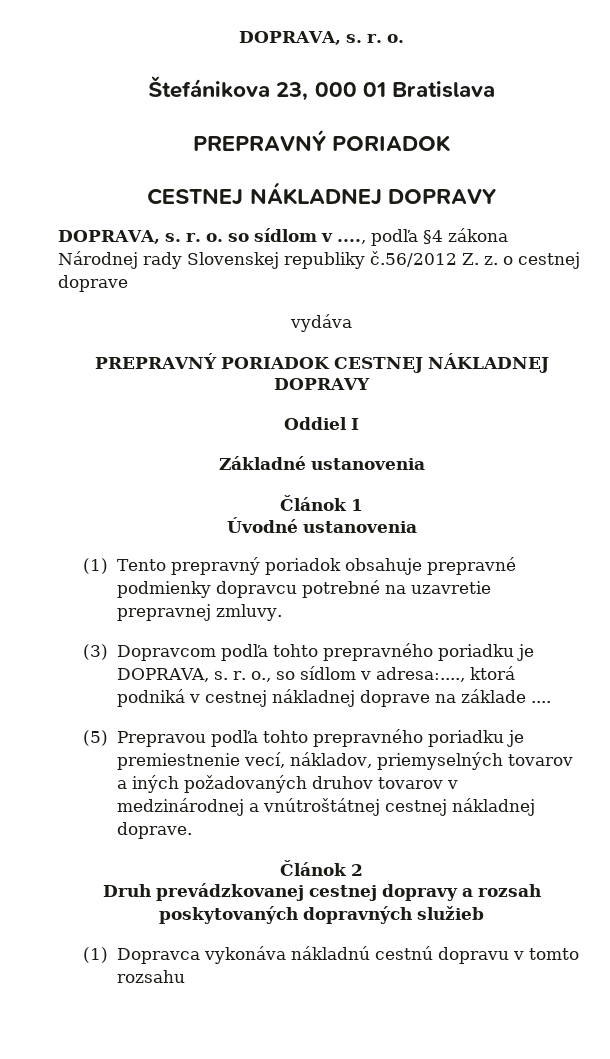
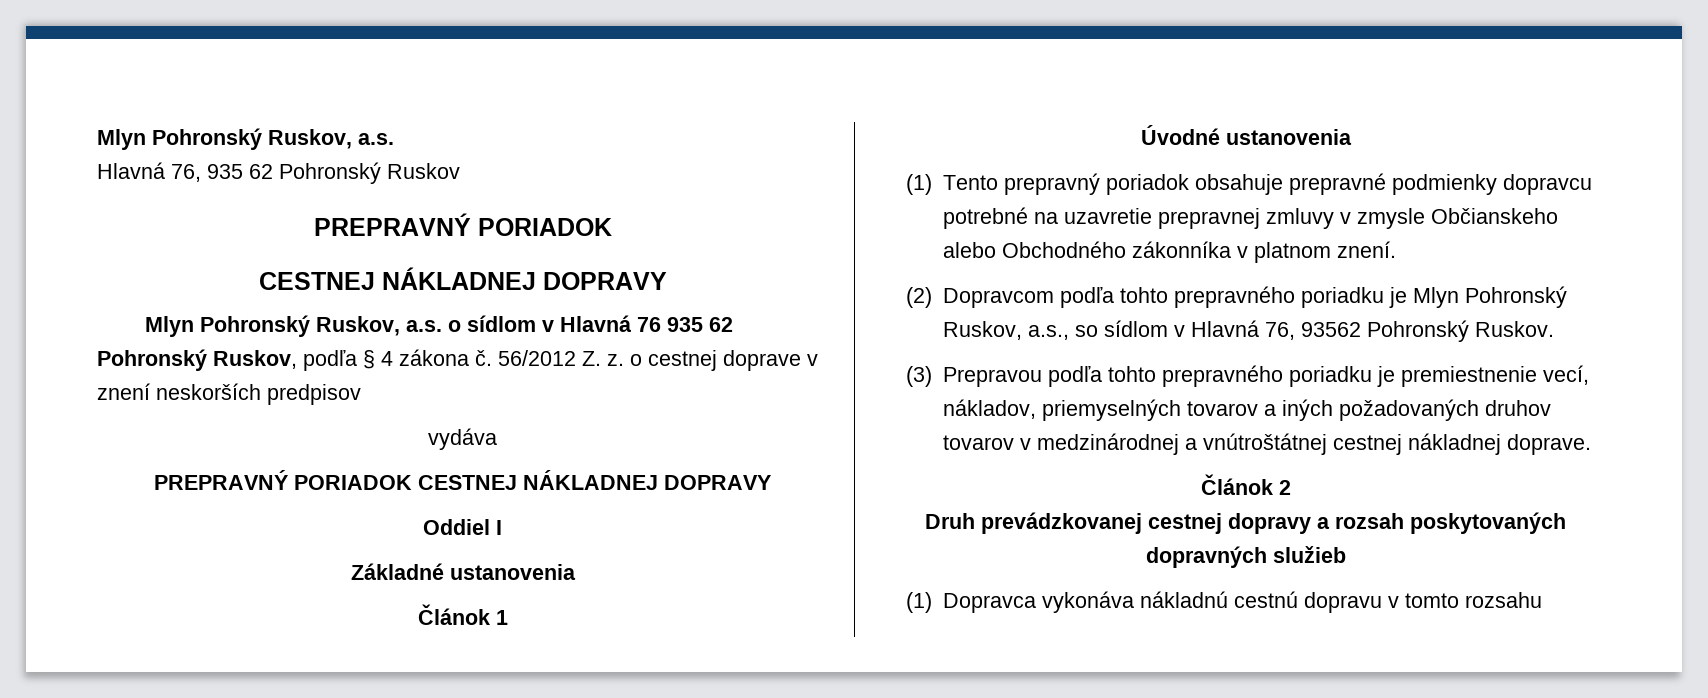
[239,31,404,45] [148,76,495,101] DOPRAVA, s. r. o. // Štefánikova 23, 000 01 Bratislava -> [97,128,394,150] [97,162,460,184] Mlyn Pohronský Ruskov, a.s. // Hlavná 76, 935 62 Pohronský Ruskov
[58,228,508,246] [58,251,457,269] DOPRAVA, s. r. o. so sídlom v ...., podľa §4 zákona Národnej rady Slovenskej republiky č.56/2012 -> [144,315,733,337] [97,349,576,371] Mlyn Pohronský Ruskov, a.s. o sídlom v Hlavná 76 935 62 Pohronský Ruskov, podľa § 4 zákona č. 56/2012
(128, 283) none -> [807,354,818,366] [97,383,361,405] v znení neskorších predpisov
[215,604,282,621] [83,644,109,660] zmluvy. // (3) -> [1265,208,1558,229] [942,241,1396,263] [905,287,932,308] zmluvy v zmysle Občianskeho alebo Obchodného zákonníka v platnom znení. // (2)
[116,666,516,682] [116,689,551,707] [83,730,109,746] DOPRAVA, s. r. o., so sídlom v adresa:...., ktorá podniká v cestnej nákladnej doprave na základe .... // (5) -> [1412,286,1567,308] [942,320,1554,342] [905,366,932,387] Mlyn Pohronský Ruskov, a.s., so sídlom v Hlavná 76, 93562 Pohronský Ruskov. // (3)

